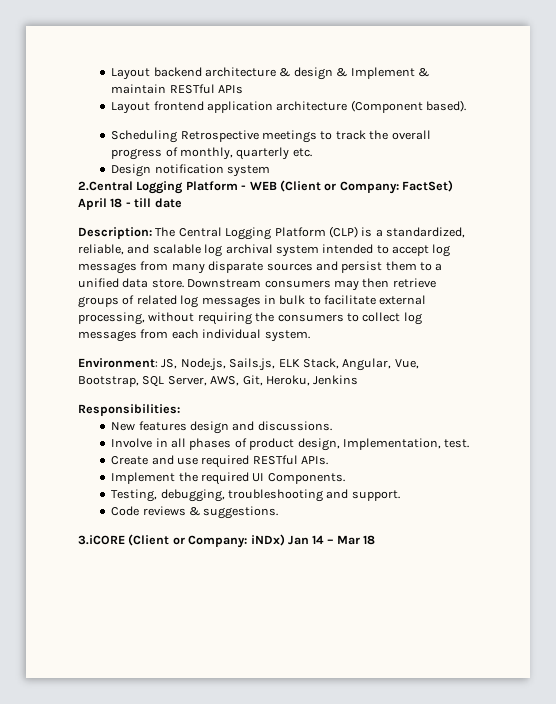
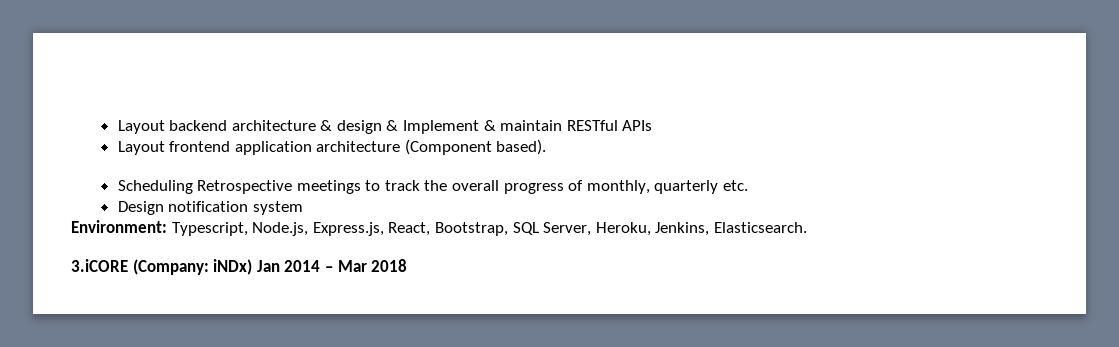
[78,180,453,194] [78,198,182,210] [78,226,465,240] [78,244,451,257] [78,261,443,274] [78,278,436,291] [78,295,427,308] [78,312,422,325] [78,329,310,342] [78,358,419,371] [78,375,359,387] [78,404,180,416] [111,421,332,434] [111,438,470,451] [111,455,329,468] [111,472,345,485] [111,489,400,502] [111,506,279,519] [78,534,248,548] 2.Central Logging Platform - WEB (Client or Company: FactSet) April 18 - till date // Description: The Central Logging Platform (CLP) is a standardized, reliable, and scalable log archival system intended to accept log messages from many disparate sources and persist them to a unified data store. Downstream consumers may then retrieve groups of related log messages in bulk to facilitate external processing, without requiring the consumers to collect log messages from each individual system. // Environment: JS, Node.js, Sails.js, ELK Stack, Angular, Vue, Bootstrap, SQL Server, AWS, Git, Heroku, Jenkins // Responsibilities: // New features design and discussions. // Involve in all phases of product design, Implementation, test. // Create and use required RESTful APIs. // Implement the required UI Components. // Testing, debugging, troubleshooting and support. // Code reviews & suggestions. // 3.iCORE (Client or Company: -> [71,220,807,236] [71,259,209,275] Environment: Typescript, Node.js, Express.js, React, Bootstrap, SQL Server, Heroku, Jenkins, Elasticsearch. // 3.iCORE (Company:
[312,535,325,544] 14 -> [284,260,321,272] 2014
[363,535,376,545] 18 -> [371,259,408,272] 2018

